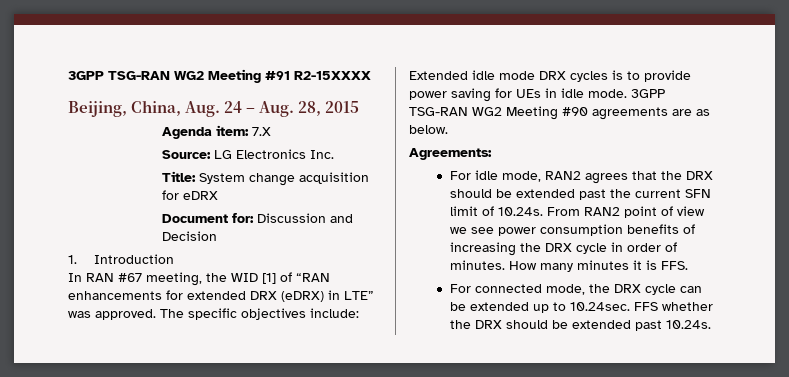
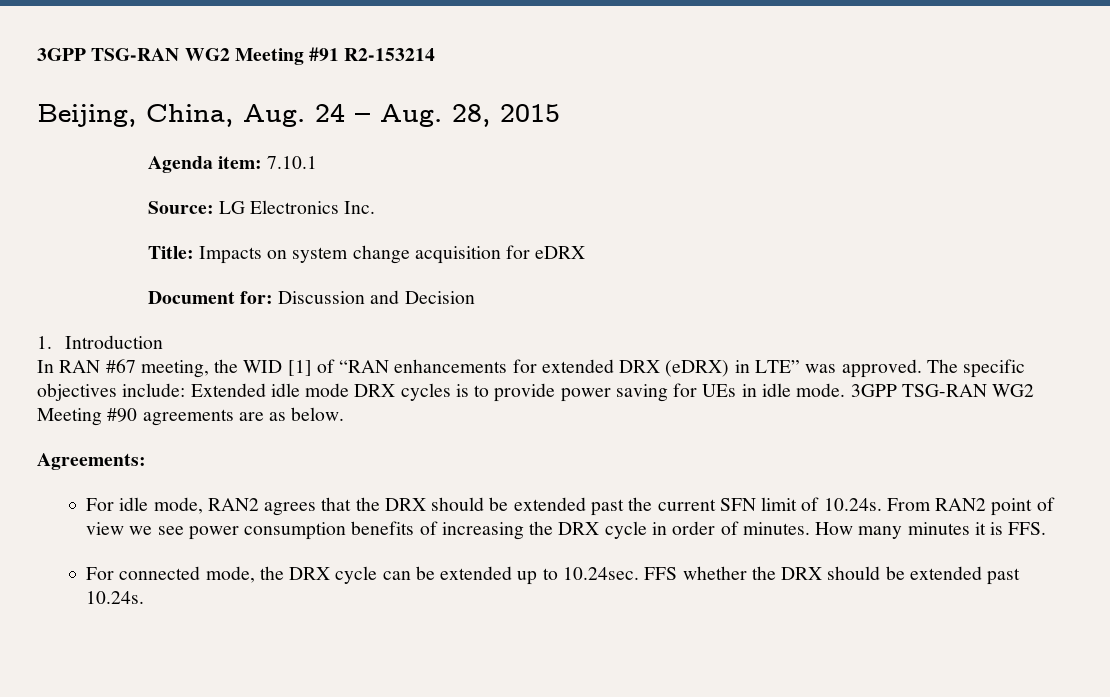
[294,71,371,80] R2-15XXXX -> [344,48,436,61] R2-153214
[251,127,271,136] 7.X -> [267,156,318,169] 7.10.1
[198,173,245,184] System -> [198,246,349,264] Impacts on system

